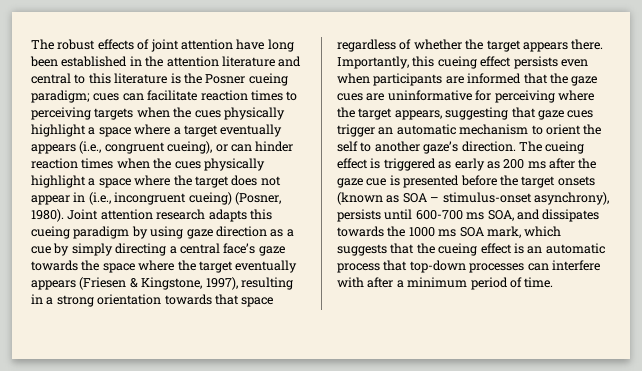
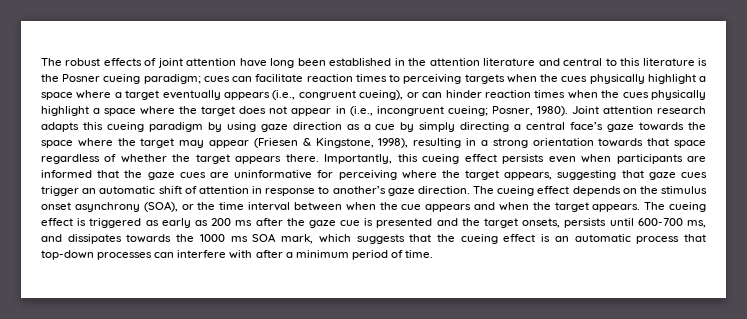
[188,192,281,205] cueing) (Posner, -> [447,106,533,116] cueing; Posner,
[235,260,298,273] [31,280,76,290] eventually appears -> [179,140,250,148] may appear
[205,277,238,290] 1997), -> [378,138,409,148] 1998),
[459,124,602,135] [337,141,516,154] mechanism to orient the self to another gaze’s direction. -> [158,186,707,196] [41,201,641,212] shift of attention in response to another’s gaze direction. The cueing effect depends on the stimulus onset asynchrony (SOA), or the time interval between when the cue appears and when the target appears.
[460,175,595,188] [337,192,609,205] before the target onsets (known as SOA – stimulus-onset asynchrony), -> [436,218,561,228] and the target onsets,
[466,210,514,221] ms SOA, -> [686,220,706,228] ms,

